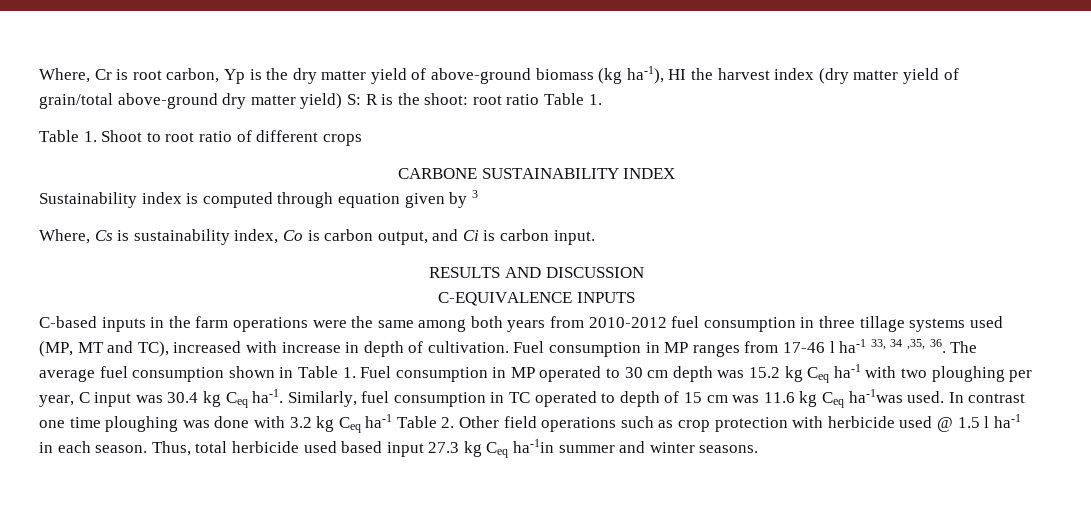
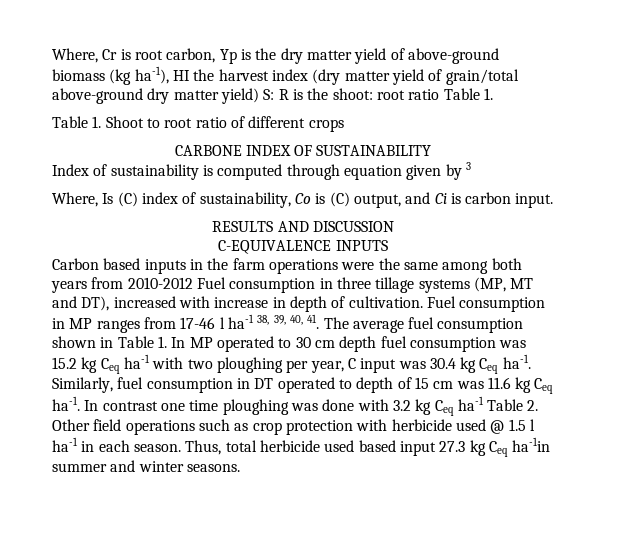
(477, 173) none -> [245,145,313,156] INDEX OF
[623,168,676,179] [39,192,182,208] INDEX // Sustainability index -> [52,164,199,180] // Index of sustainability
[94,229,279,245] Cs is sustainability index, -> [102,192,291,208] Is (C) index of sustainability,
[324,229,374,241] carbon -> [329,192,350,207] (C)
[39,316,97,328] C-based -> [52,258,141,270] Carbon based
[671,316,700,328] fuel -> [196,277,226,289] Fuel
[969,316,1003,328] used -> (470, 286) none
[137,341,169,357] TC), -> [81,296,110,311] DT),
[870,339,946,353] 33, 34 ,35, 36. -> [257,314,320,329] 38, 39, 40, 41.
[360,366,507,382] Fuel consumption in -> [171,337,186,348] In
(713, 374) none -> [380,336,496,352] fuel consumption
[509,392,531,403] TC -> [254,378,274,389] DT
[848,389,945,403] ha-1was used. -> [52,396,80,411] ha-1.

